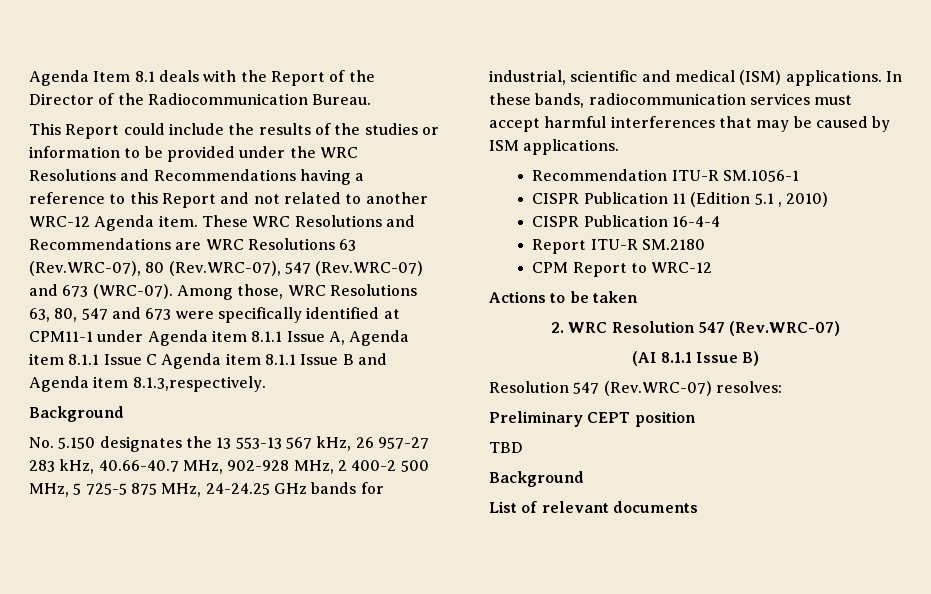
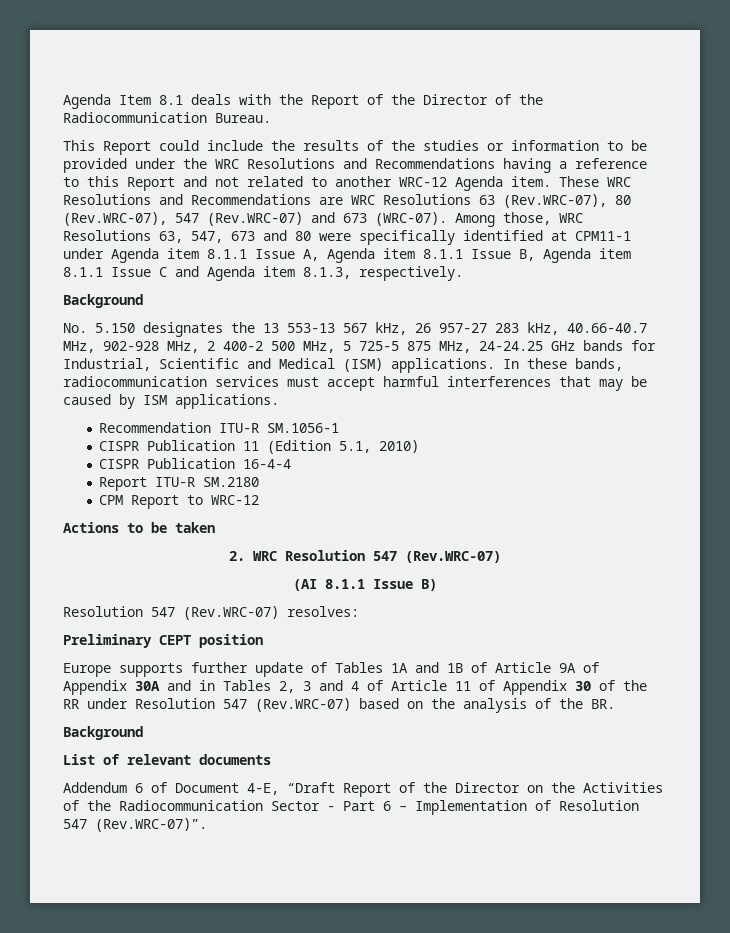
[54,307,172,322] 80, 547 and 673 -> [191,230,311,243] 547, 673 and 80
[145,353,354,369] C Agenda item 8.1.1 Issue B -> [519,248,631,263] [63,267,167,277] B, Agenda item 8.1.1 Issue C
[132,376,266,392] 8.1.3,respectively. -> [303,266,463,281] 8.1.3, respectively.
[489,70,735,85] industrial, scientific and medical -> [63,358,335,371] Industrial, Scientific and Medical
[754,193,782,207] 5.1 , -> [339,441,372,453] 5.1,
[489,442,523,453] TBD -> [63,662,599,677] [63,680,647,695] [63,698,615,713] Europe supports further update of Tables 1A and 1B of Article 9A of Appendix 30A and in Tables 2, 3 and 4 of Article 11 of Appendix 30 of the RR under Resolution 547 (Rev.WRC-07) based on the analysis of the BR.
(698, 507) none -> [63,782,663,797] [63,800,639,815] [63,818,207,832] // Addendum 6 of Document 4-E, “Draft Report of the Director on the Activities of the Radiocommunication Sector - Part 6 – Implementation of Resolution 547 (Rev.WRC-07)”.

